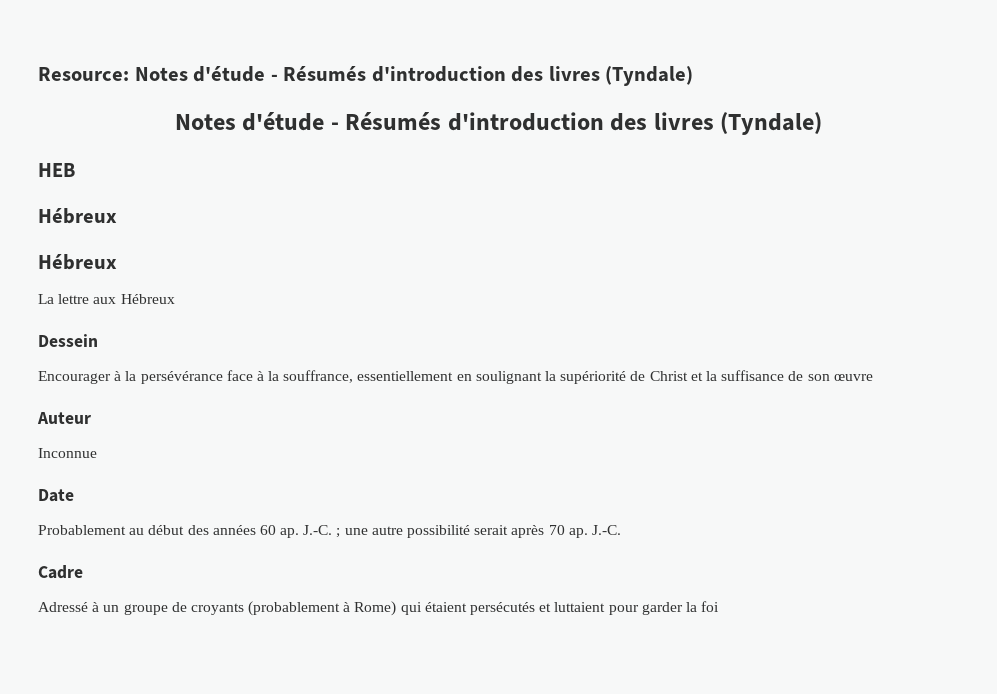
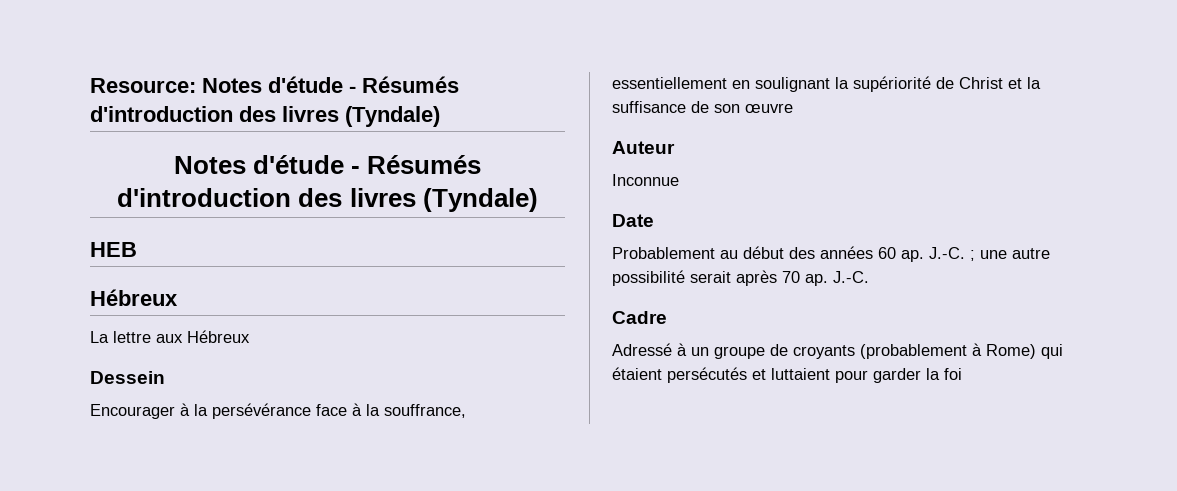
[38,254,117,270] // Hébreux -> (178, 297) none

